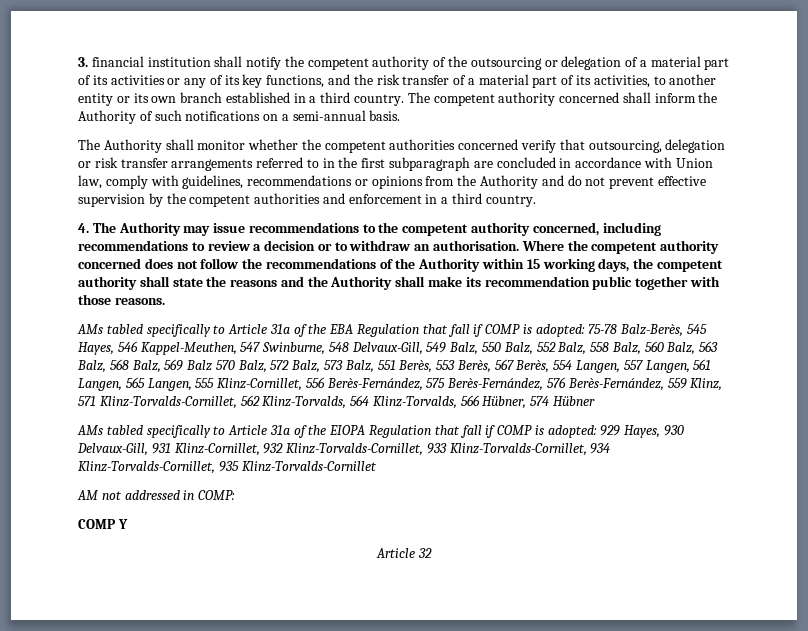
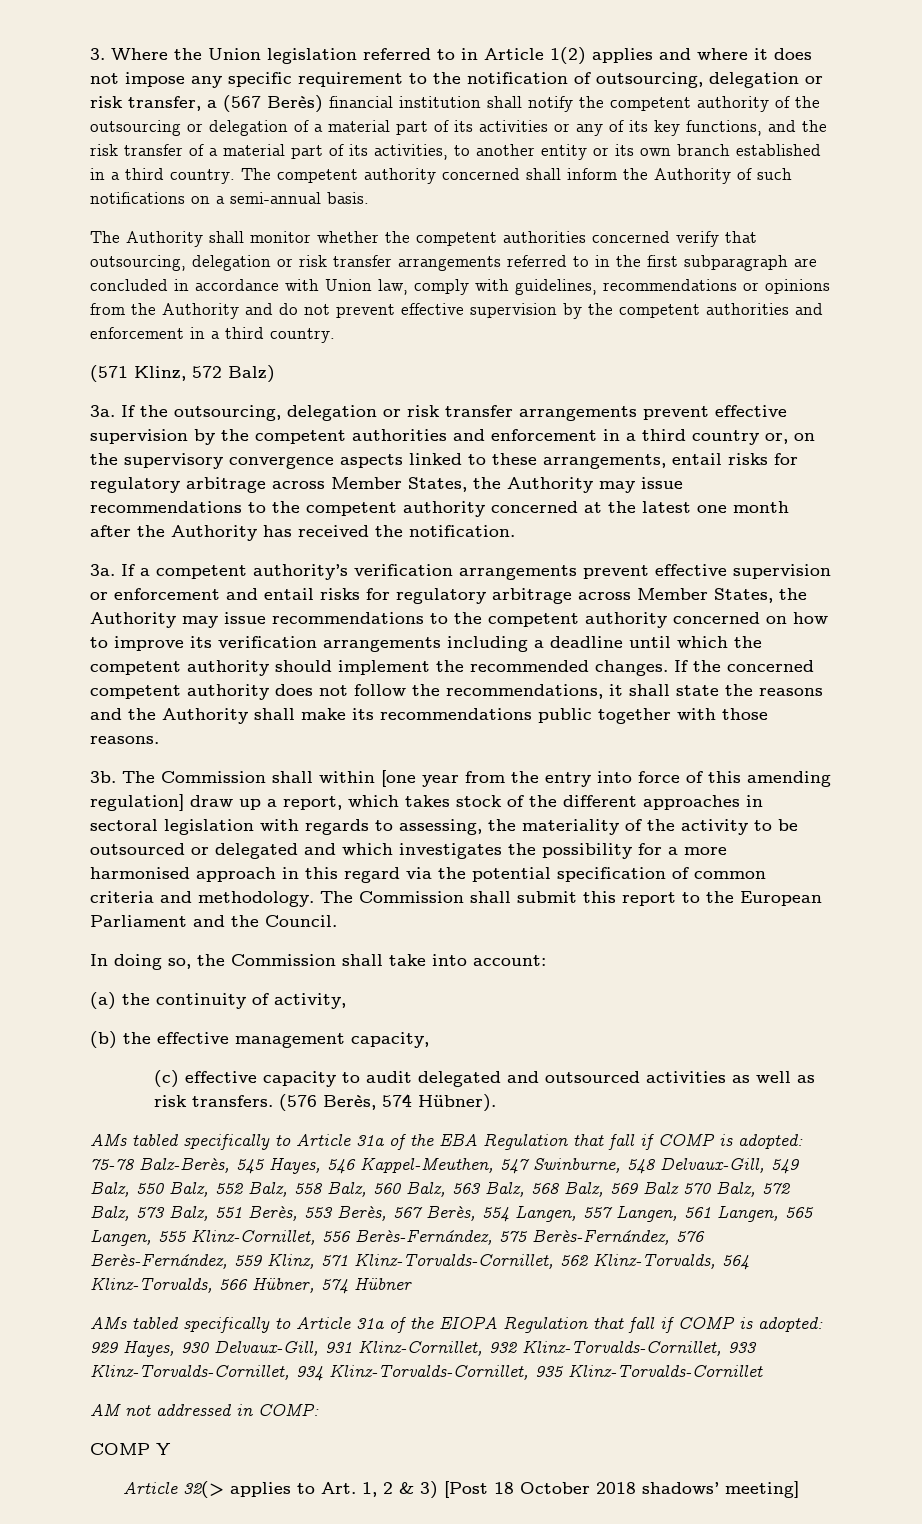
(88, 62) none -> [111,47,812,65] [90,72,823,88] [90,95,323,113] Where the Union legislation referred to in Article 1(2) applies and where it does not impose any specific requirement to the notification of outsourcing, delegation or risk transfer, a (567 Berès)
[78,222,661,236] [78,240,720,254] [78,258,723,272] [78,276,137,290] 4. The Authority may issue recommendations to the competent authority concerned, including recommendations to review a decision or to withdraw an authorisation. Where the competent authority concerned does not follow the recommendations of the Authority within 15 working days, the competent authority -> [90,365,275,383] [90,405,787,421] [90,429,815,445] [90,453,798,469] [90,477,683,493] [90,501,789,517] [90,525,515,541] [90,564,831,580] [90,588,807,604] [90,612,828,628] [90,636,762,652] [90,660,814,676] [90,684,623,700] (571 Klinz, 572 Balz) // 3a. If the outsourcing, delegation or risk transfer arrangements prevent effective supervision by the competent authorities and enforcement in a third country or, on the supervisory convergence aspects linked to these arrangements, entail risks for regulatory arbitrage across Member States, the Authority may issue recommendations to the competent authority concerned at the latest one month after the Authority has received the notification. // 3a. If a competent authority’s verification arrangements prevent effective supervision or enforcement and entail risks for regulatory arbitrage across Member States, the Authority may issue recommendations to the competent authority concerned on how to improve its verification arrangements including a deadline until which the competent authority should implement the recommended changes. If the concerned competent authority does not follow the recommendations, it
[484,276,590,287] recommendation -> [380,708,532,720] recommendations
(165, 301) none -> [90,770,831,787] [90,794,763,811] [90,819,798,835] [90,843,727,859] [90,867,766,883] [90,891,822,907] [90,915,337,927] [90,954,546,970] [90,992,346,1010] [90,1031,429,1049] [154,1070,816,1088] [154,1094,497,1112] // 3b. The Commission shall within [one year from the entry into force of this amending regulation] draw up a report, which takes stock of the different approaches in sectoral legislation with regards to assessing, the materiality of the activity to be outsourced or delegated and which investigates the possibility for a more harmonised approach in this regard via the potential specification of common criteria and methodology. The Commission shall submit this report to the European Parliament and the Council. // In doing so, the Commission shall take into account: // (a) the continuity of activity, // (b) the effective management capacity, // (c) effective capacity to audit delegated and outsourced activities as well as risk transfers. (576 Berès, 574 Hübner).
[417,548,432,558] 32 -> [183,1481,799,1499] 32(> applies to Art. 1, 2 & 3) [Post 18 October 2018 shadows’ meeting]

